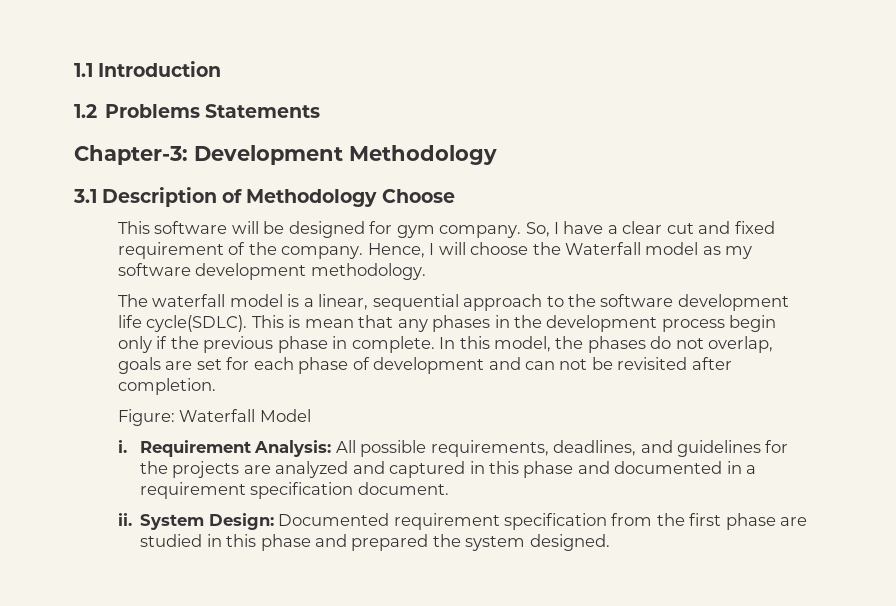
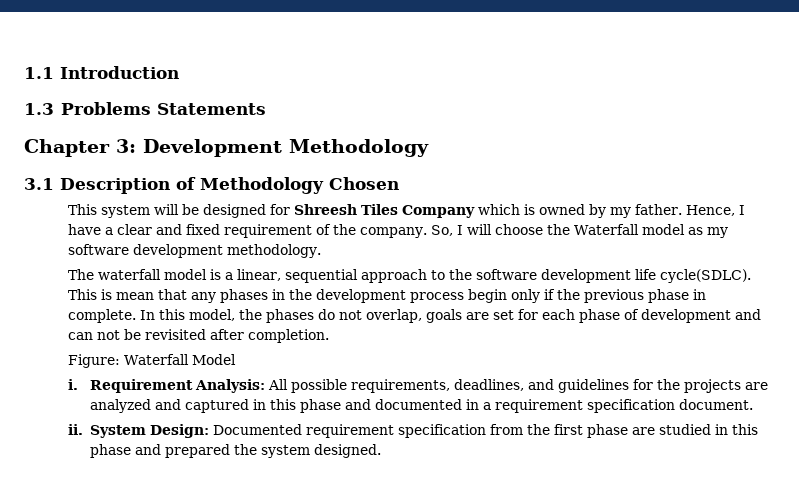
[74,104,97,118] 1.2 -> [24,103,54,115] 1.3
[74,145,188,165] Chapter-3: -> [24,139,136,157] Chapter 3:
[381,189,455,203] [117,221,228,234] Choose // This software -> [329,177,399,190] [67,204,150,218] Chosen // This system
[396,222,550,238] gym company. So, -> [293,204,735,218] Shreesh Tiles Company which is owned by my father. Hence,
[666,223,694,234] cut -> (152, 229) none
[367,243,425,258] Hence, -> [430,225,453,236] So,

